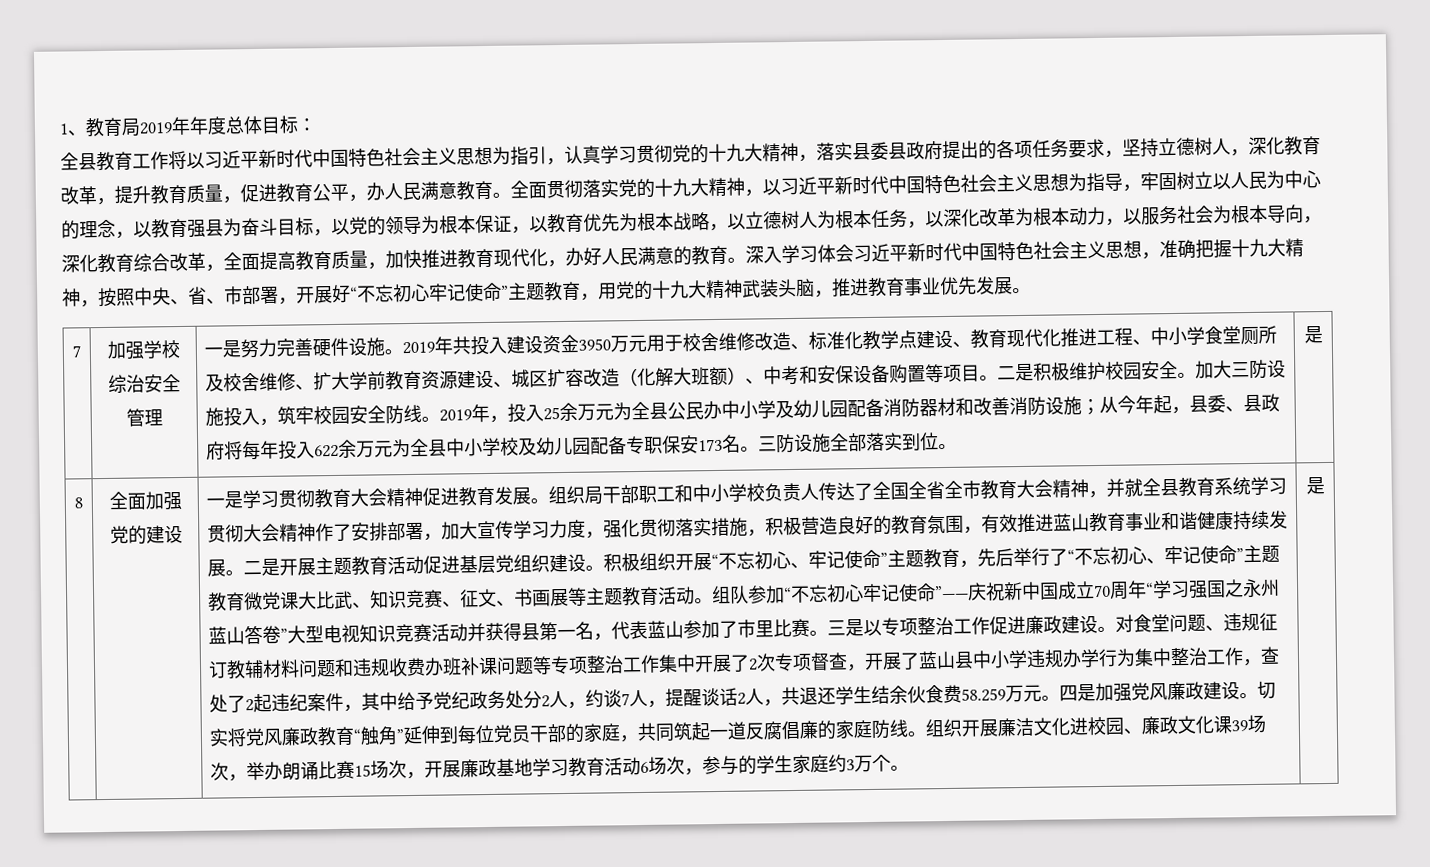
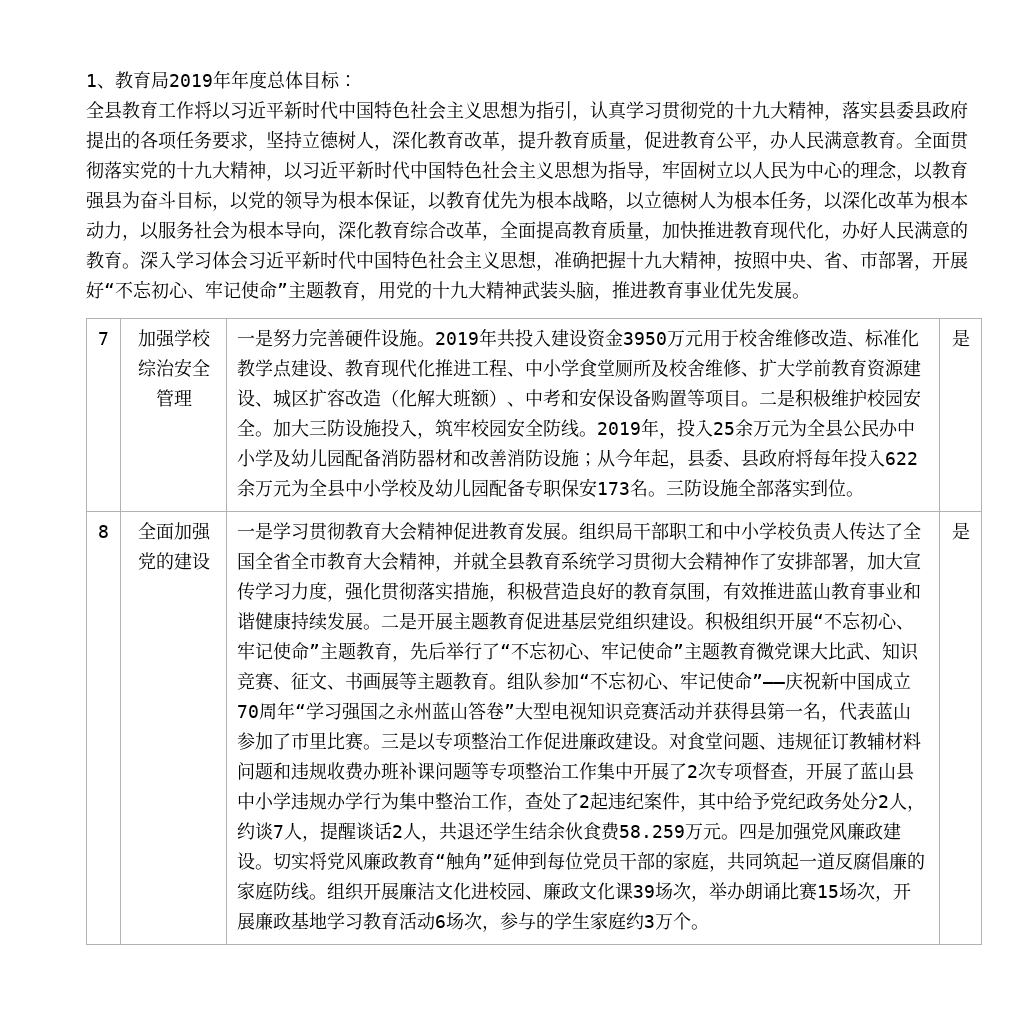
(430, 292) none -> [187,294,205,299] 、
[387,555,425,575] 活动 -> (526, 621) none
[658,586,696,605] 活动 -> (490, 681) none
(865, 593) none -> [662,685,681,690] 、

